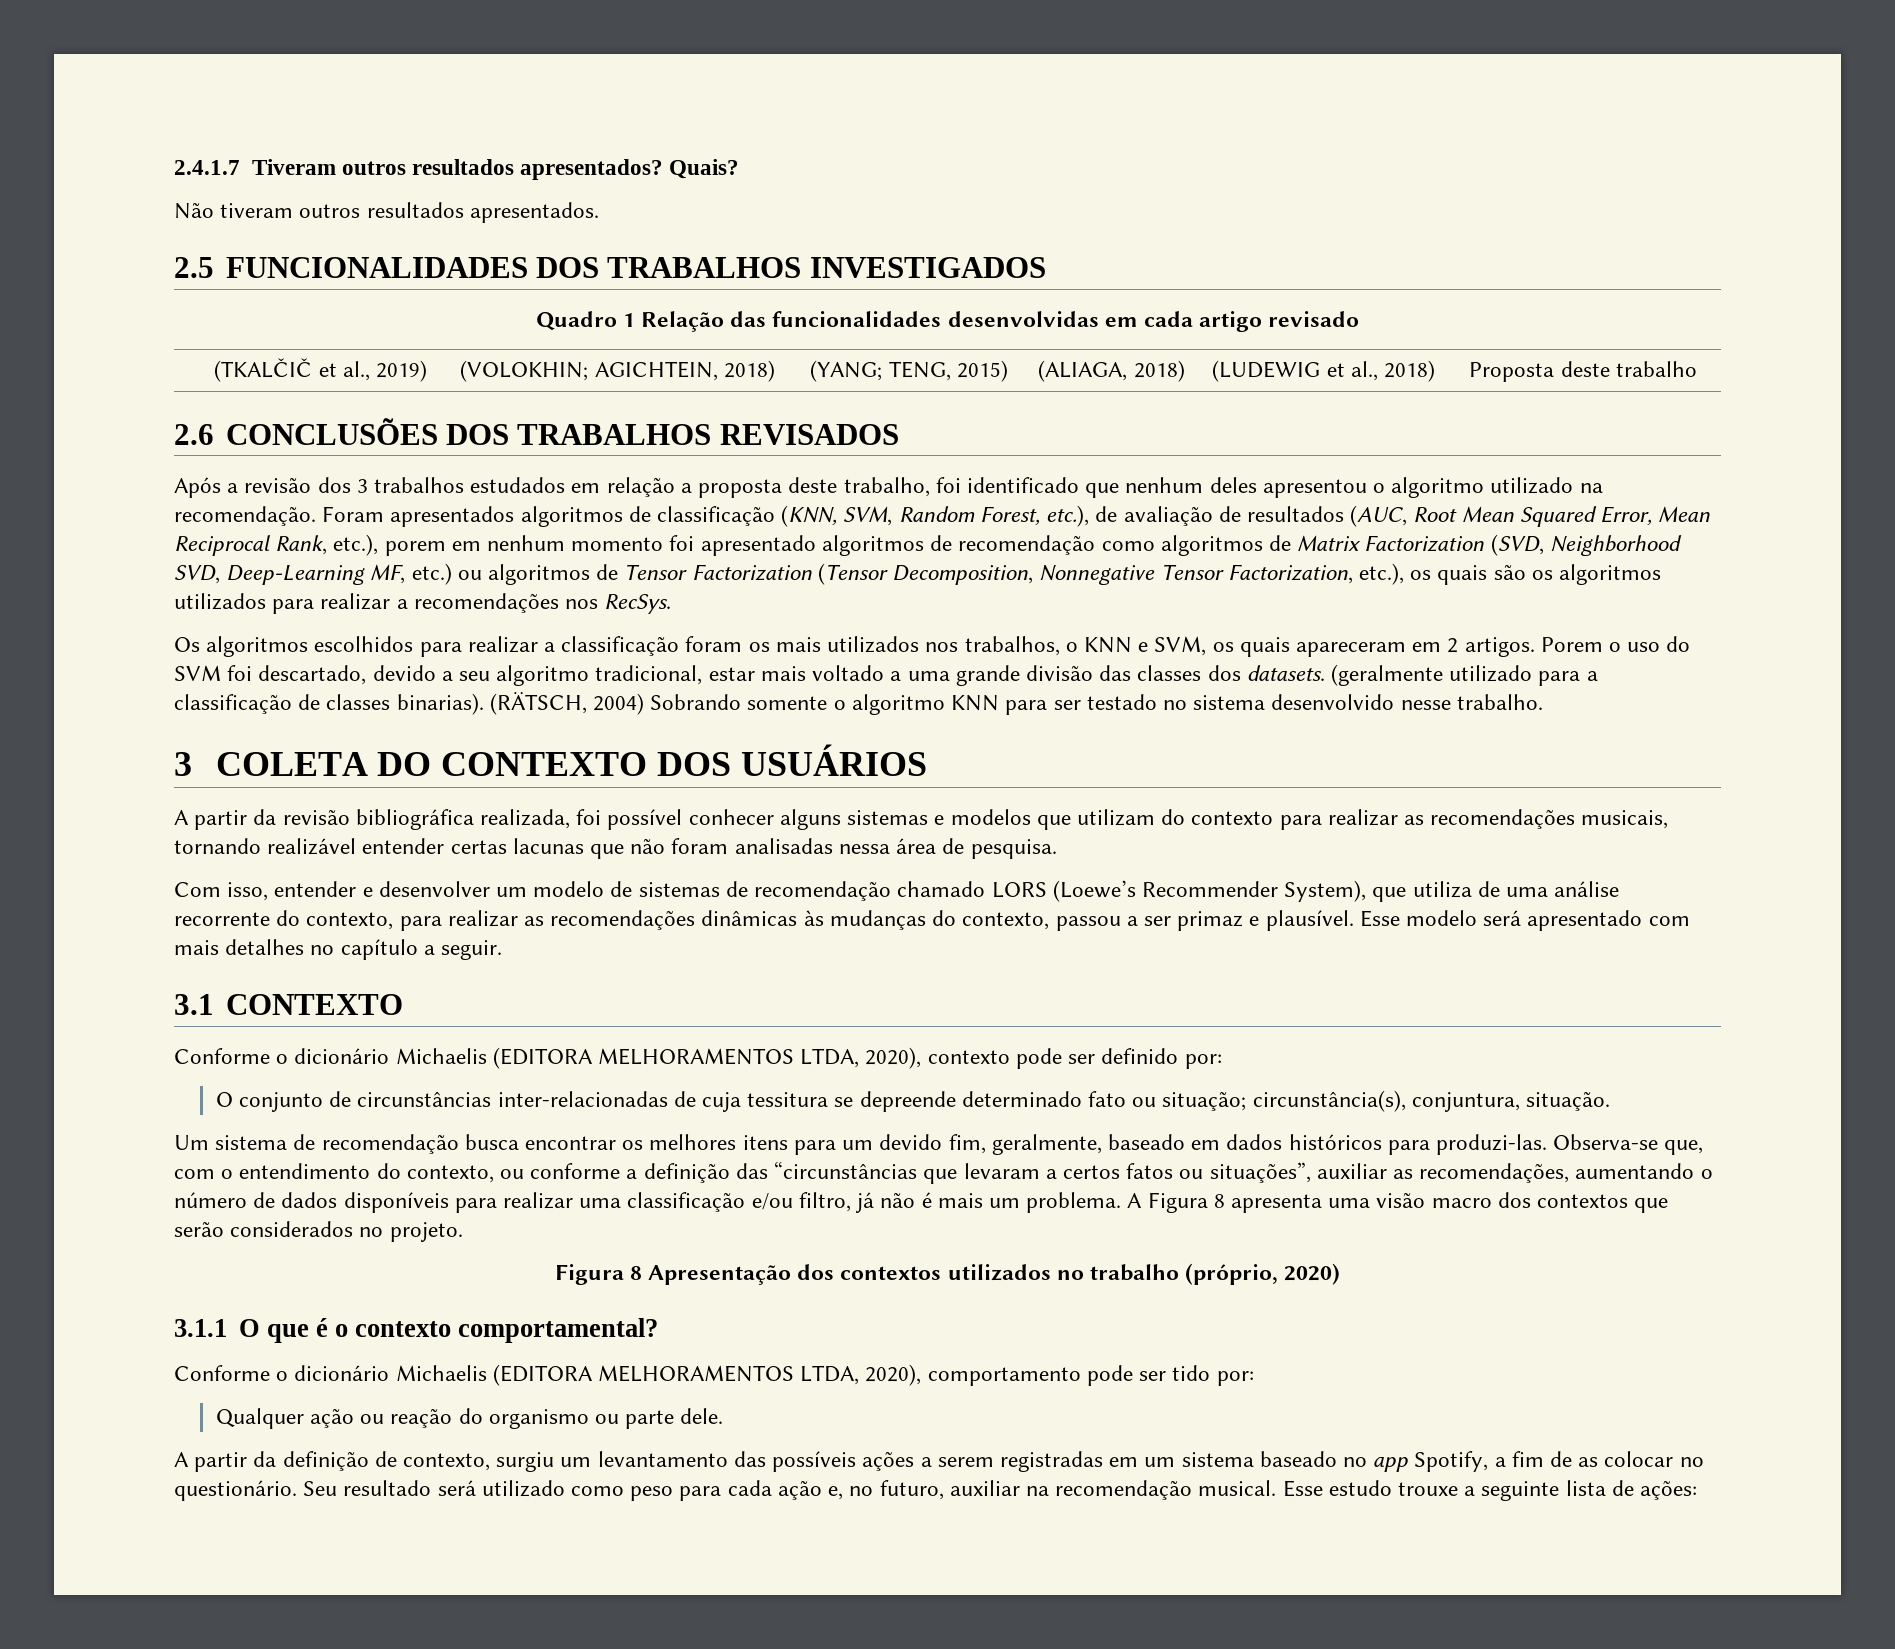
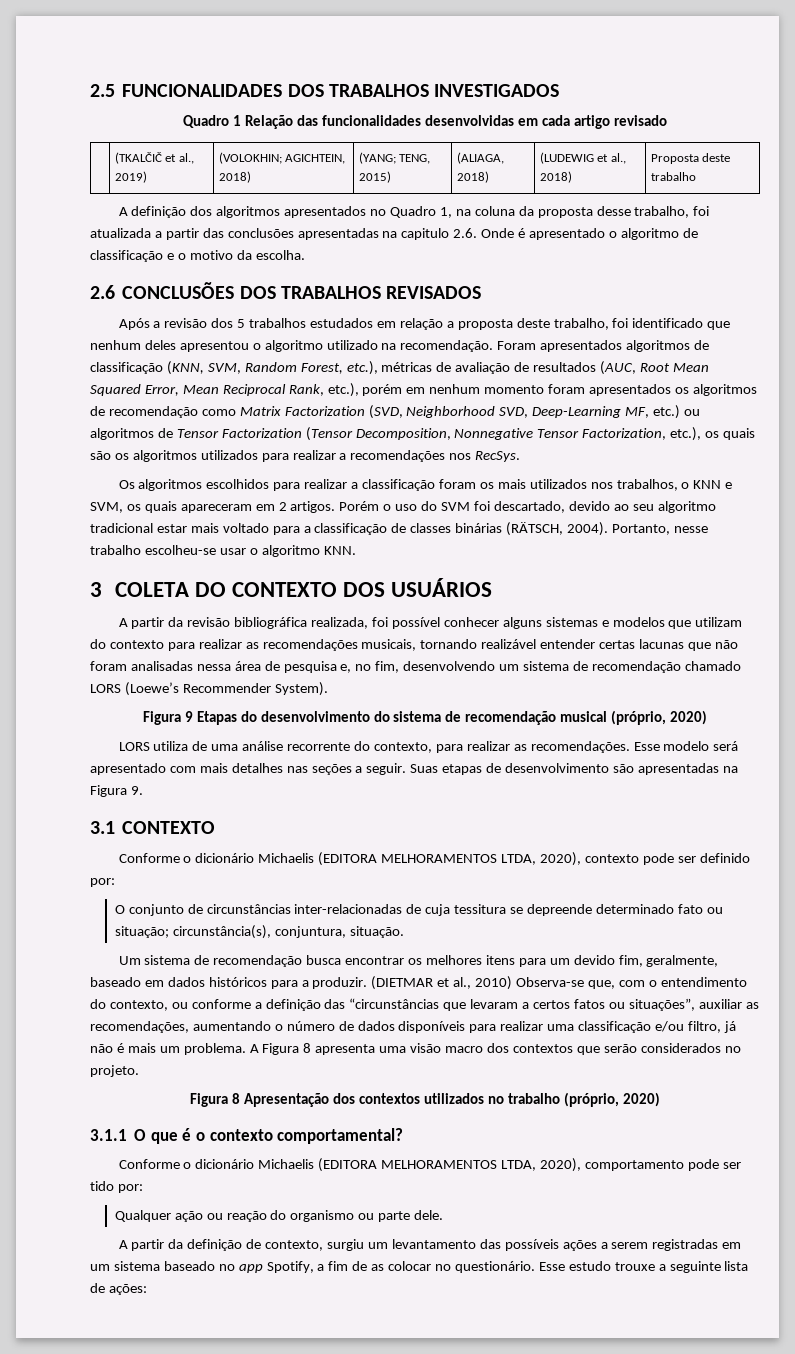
[174,159,740,180] [174,202,599,223] 2.4.1.7 Tiveram outros resultados apresentados? Quais? // Não tiveram outros resultados apresentados. // -> (90, 90) none
(1697, 369) none -> [118,206,710,218] [90,228,698,240] [90,250,305,262] // A definição dos algoritmos apresentados no Quadro 1, na coluna da proposta desse trabalho, foi atualizada a partir das conclusões apresentadas na capitulo 2.6. Onde é apresentado o algoritmo de classificação e o motivo da escolha.
[356,479,368,493] 3 -> [237,319,246,328] 5
(1090, 516) none -> [381,362,433,372] métricas
[384,541,446,556] porem -> [362,384,403,396] porém
[669,535,816,556] foi apresentado -> [548,384,689,396] foram apresentados os
[1160,535,1291,556] algoritmos de -> (236, 412) none
[1540,637,1603,652] Porem -> [339,501,380,511] Porém
[441,671,453,681] a -> [613,504,629,511] ao
[595,665,703,685] tradicional, -> [90,523,153,533] tradicional
[890,664,1533,686] a uma grande divisão das classes dos datasets. (geralmente utilizado -> (269, 528) none
[396,692,1543,715] binarias). (RÄTSCH, 2004) Sobrando somente o algoritmo KNN para ser testado no sistema desenvolvido nesse trabalho. -> [455,522,708,536] [90,545,356,557] binárias (RÄTSCH, 2004). Portanto, nesse trabalho escolheu-se usar o algoritmo KNN.
[970,839,1057,859] [174,881,720,901] pesquisa. // Com isso, entender e desenvolver um modelo de sistemas -> [283,661,570,673] pesquisa e, no fim, desenvolvendo um sistema
[1284,880,1407,902] System), que -> [274,682,328,696] [142,710,708,725] [118,742,150,751] System). // Figura 9 Etapas do desenvolvimento do sistema de recomendação musical (próprio, 2020) // LORS
[550,910,1354,931] recomendações dinâmicas às mudanças do contexto, passou a ser primaz e plausível. -> [530,741,630,753] recomendações.
[310,939,418,960] no capítulo -> [286,764,352,775] nas seções
(503, 950) none -> [410,763,738,775] [90,785,143,797] Suas etapas de desenvolvimento são apresentadas na Figura 9.
[1435,1134,1547,1155] produzi-las. -> [301,976,513,990] a produzir. (DIETMAR et al., 2010)
[303,1480,1277,1501] Seu resultado será utilizado como peso para cada ação e, no futuro, auxiliar na recomendação musical. -> (535, 1267) none

